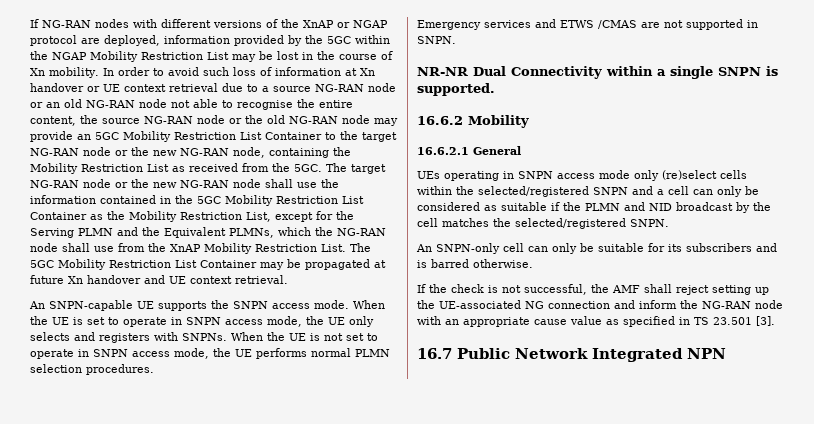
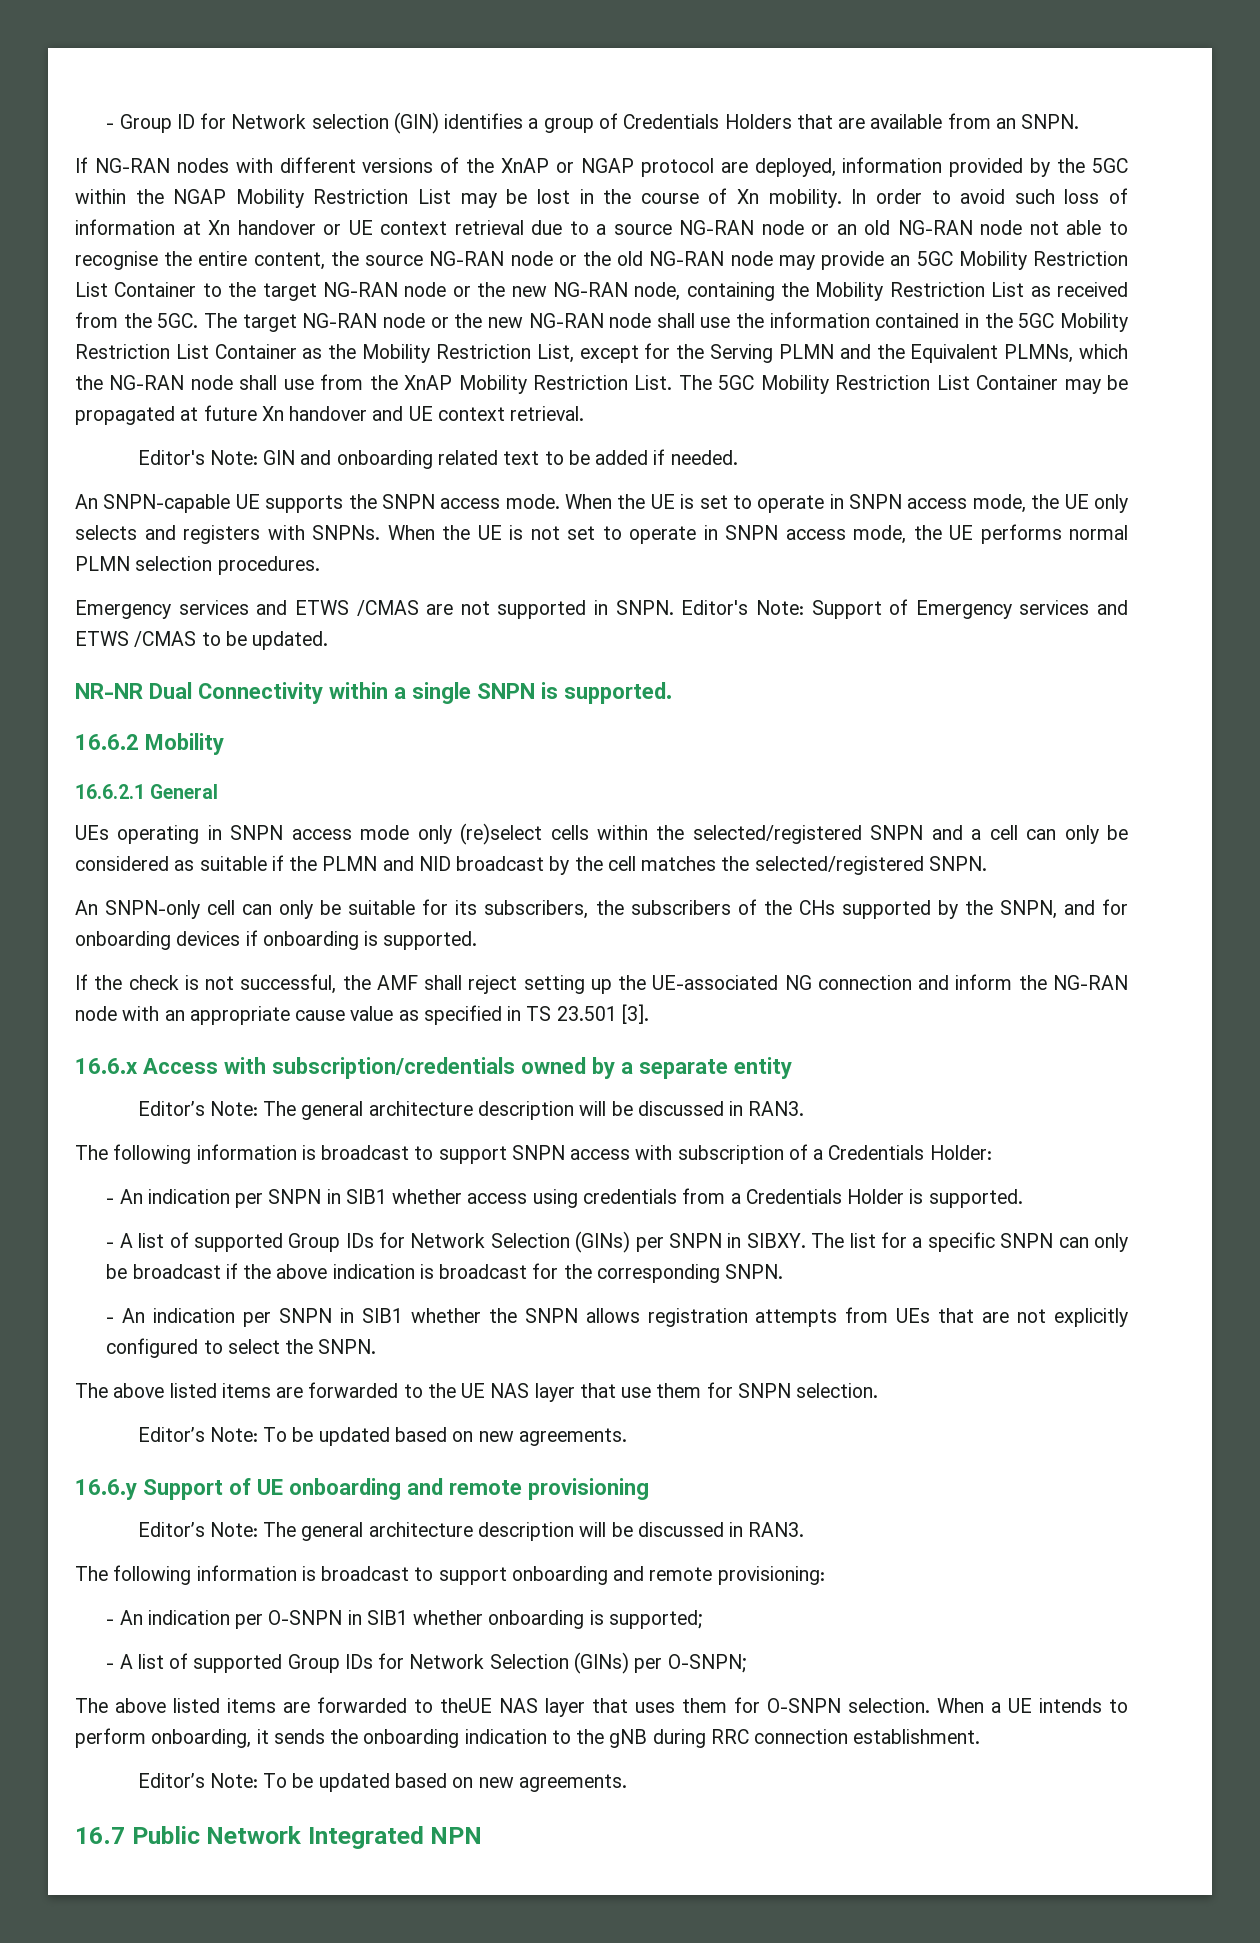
(30, 23) none -> [106,112,1080,134] - Group ID for Network selection (GIN) identifies a group of Credentials Holders that are available from an SNPN. //
(288, 279) none -> [137,449,738,469] // Editor's Note: GIN and onboarding related text to be added if needed.
(456, 40) none -> [681,599,1128,619] [75,631,329,650] Editor's Note: Support of Emergency services and ETWS /CMAS to be updated.
[686,243,777,252] [417,259,533,268] subscribers and is barred otherwise. -> [484,899,1128,919] [75,930,478,950] subscribers, the subscribers of the CHs supported by the SNPN, and for onboarding devices if onboarding is supported.
(775, 321) none -> [75,1057,792,1079] [137,1101,805,1120] [75,1144,992,1164] [106,1188,1023,1208] [106,1231,1128,1253] [106,1263,784,1283] [106,1307,1129,1327] [106,1338,377,1358] [75,1382,879,1402] [137,1427,627,1446] [75,1478,649,1500] [137,1522,805,1541] [75,1565,825,1585] [106,1610,702,1629] [106,1652,746,1674] [75,1697,1128,1717] [75,1728,981,1748] [137,1773,627,1792] // 16.6.x Access with subscription/credentials owned by a separate entity // Editor’s Note: The general architecture description will be discussed in RAN3. // The following information is broadcast to support SNPN access with subscription of a Credentials Holder: // - An indication per SNPN in SIB1 whether access using credentials from a Credentials Holder is supported. // - A list of supported Group IDs for Network Selection (GINs) per SNPN in SIBXY. The list for a specific SNPN can only be broadcast if the above indication is broadcast for the corresponding SNPN. // - An indication per SNPN in SIB1 whether the SNPN allows registration attempts from UEs that are not explicitly configured to select the SNPN. // The above listed items are forwarded to the UE NAS layer that use them for SNPN selection. // Editor’s Note: To be updated based on new agreements. // 16.6.y Support of UE onboarding and remote provisioning // Editor’s Note: The general architecture description will be discussed in RAN3. // The following information is broadcast to support onboarding and remote provisioning: // - An indication per O-SNPN in SIB1 whether onboarding is supported; // - A list of supported Group IDs for Network Selection (GINs) per O-SNPN; // The above listed items are forwarded to theUE NAS layer that uses them for O-SNPN selection. When a UE intends to perform onboarding, it sends the onboarding indication to the gNB during RRC connection establishment. // Editor’s Note: To be updated based on new agreements.

